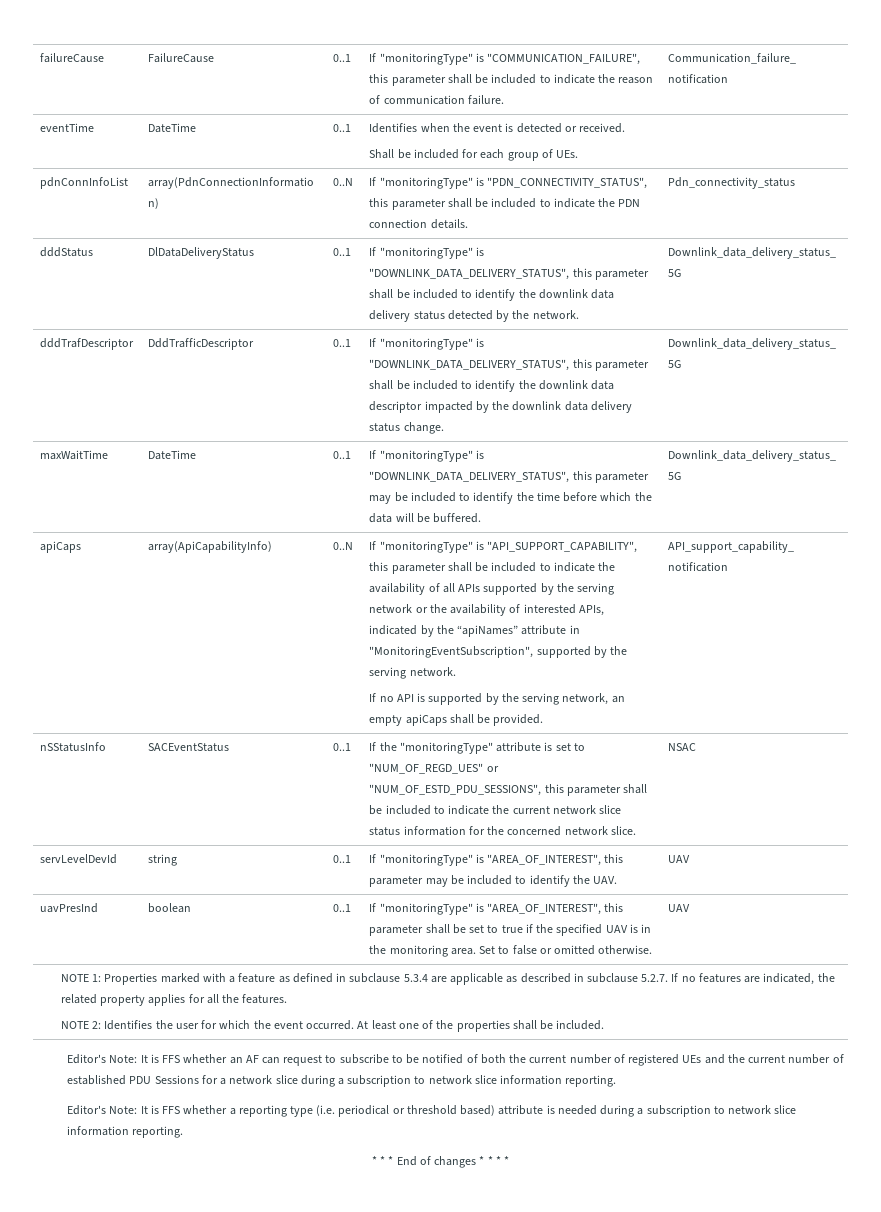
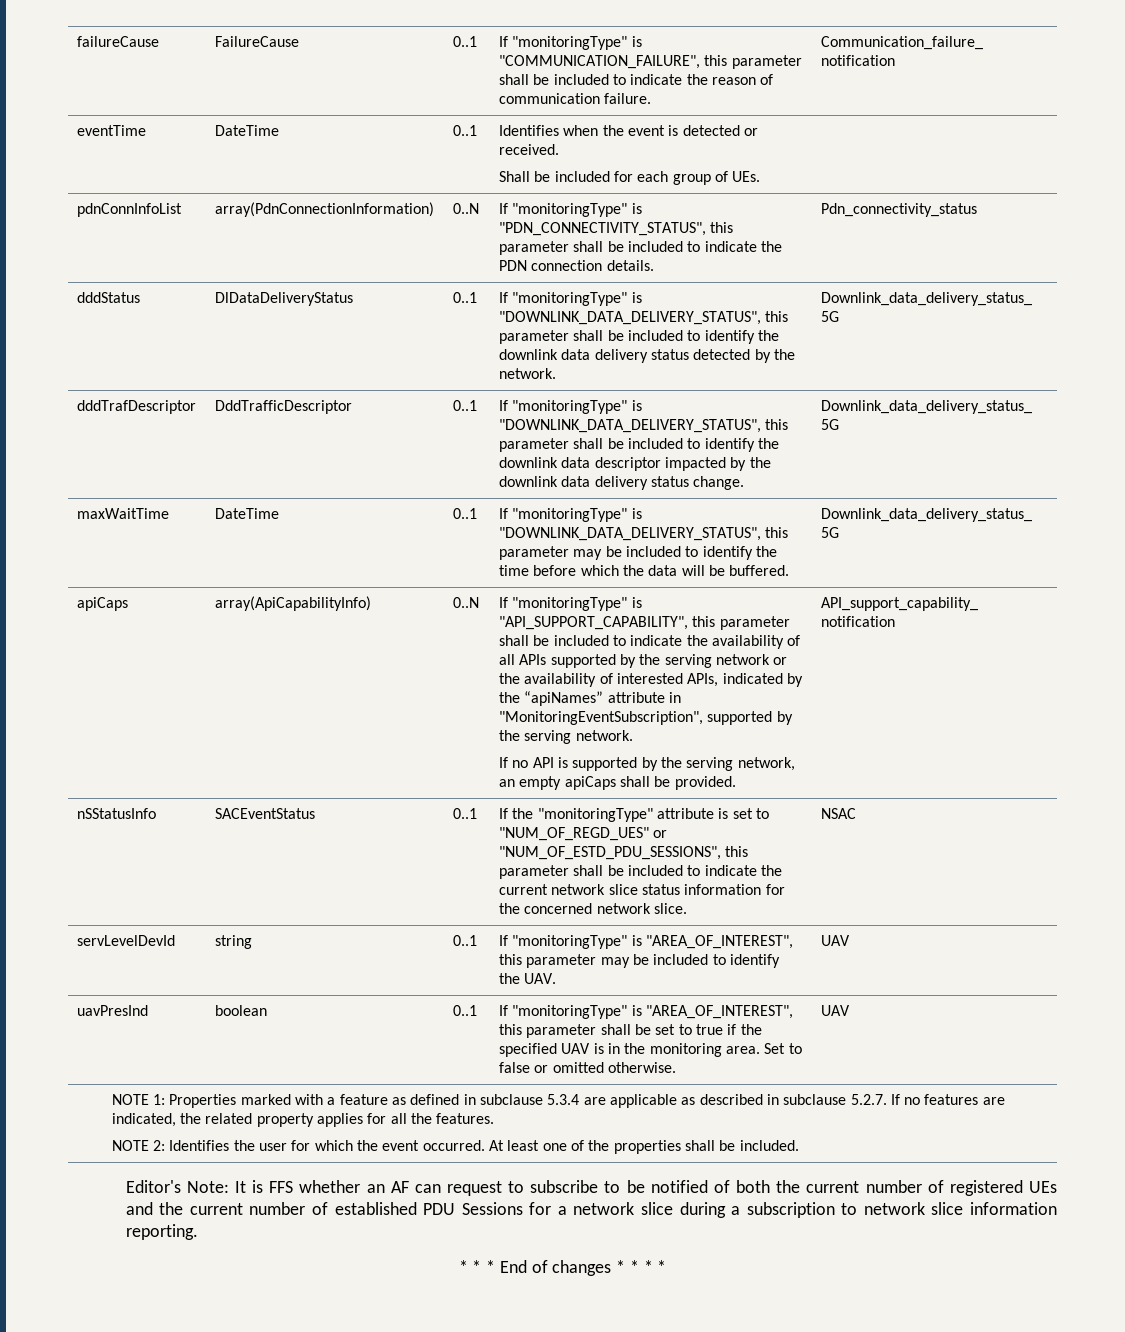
[67,1105,797,1117] [67,1126,184,1138] // Editor's Note: It is FFS whether a reporting type (i.e. periodical or threshold based) attribute is needed during a subscription to network slice information reporting. -> (198, 1232) none

